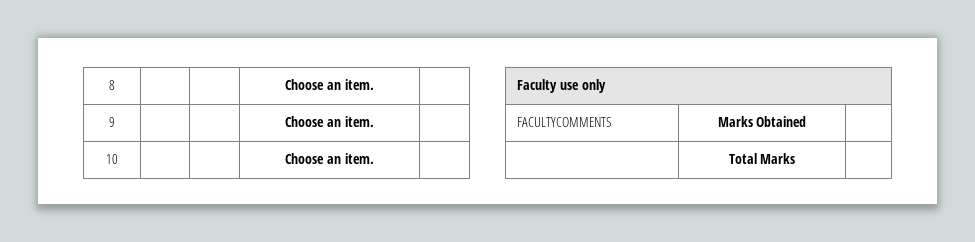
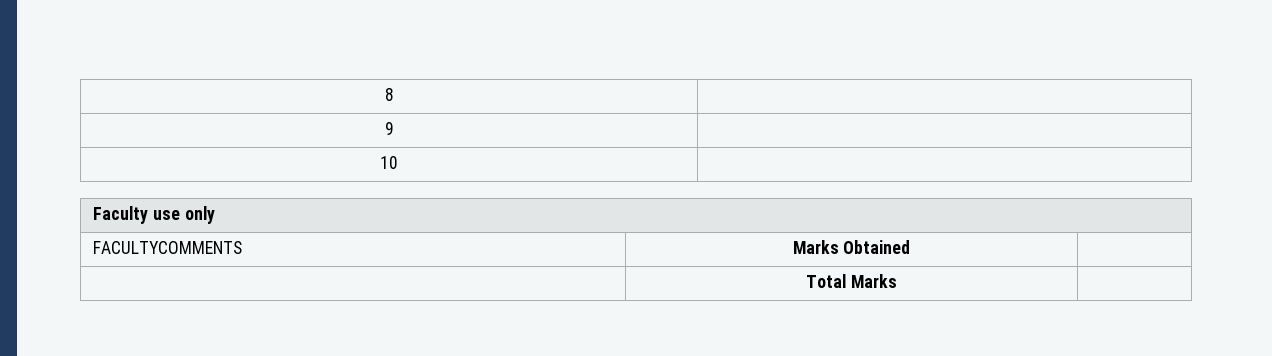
[285,79,374,90] [109,117,115,127] [285,116,374,127] [106,154,118,164] [285,153,374,164] | | Choose an item. | // 9 | | | Choose an item. | // 10 | | | Choose an item. -> [384,122,394,135] [380,156,398,169] // 9 | // 10

